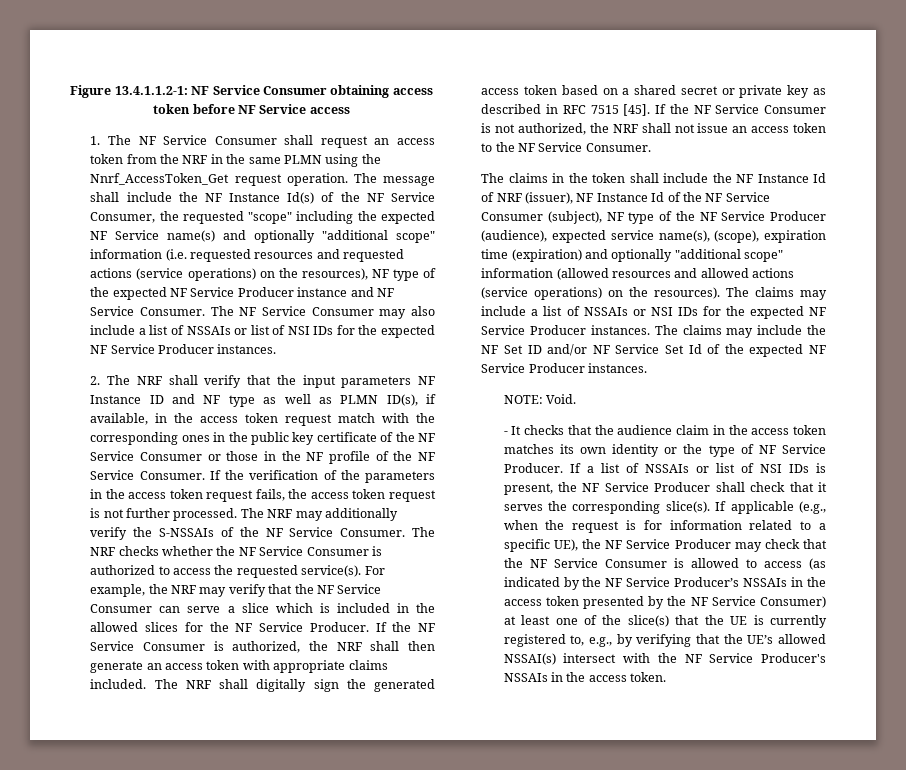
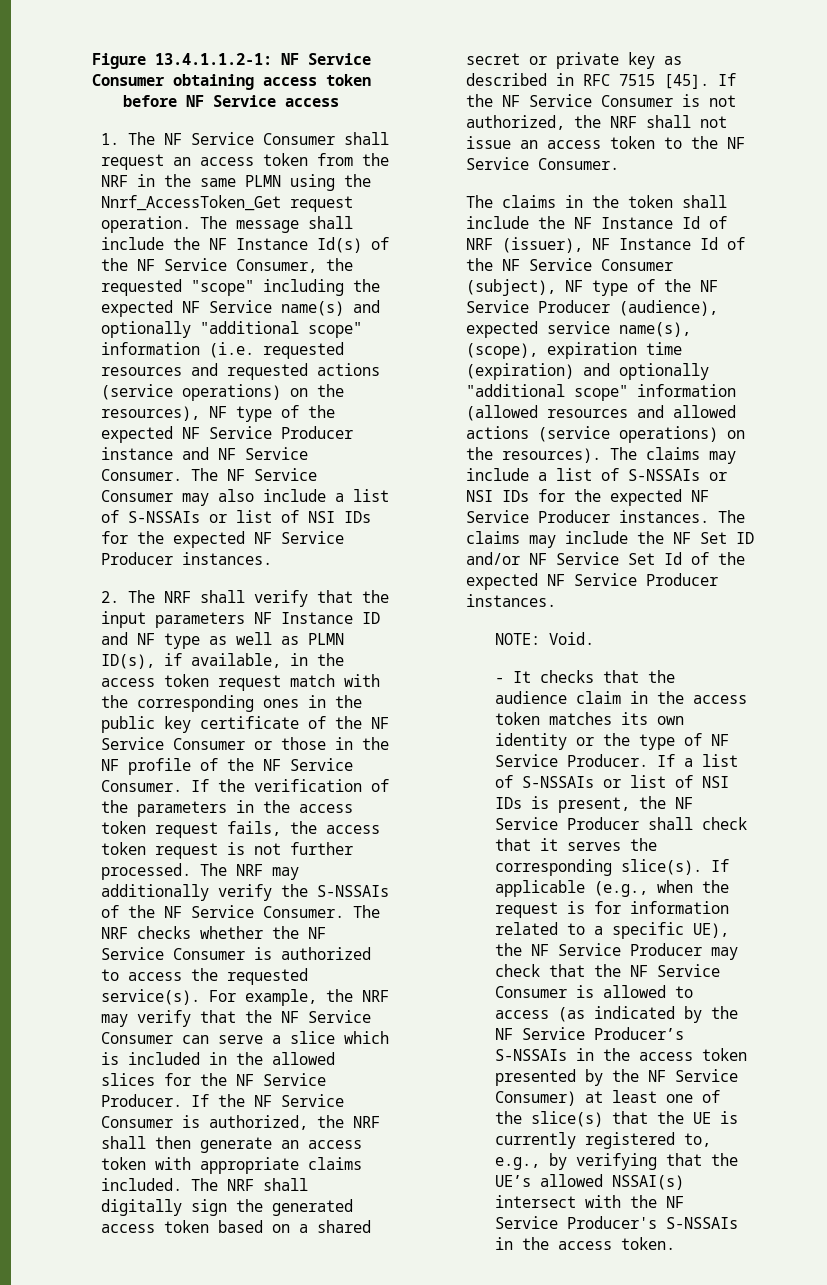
[186,326,231,335] NSSAIs -> [127,511,200,523] S-NSSAIs
[583,307,628,316] NSSAIs -> [627,469,700,481] S-NSSAIs
[644,464,689,473] NSSAIs -> [522,776,595,788] S-NSSAIs
[743,578,788,587] NSSAIs -> [495,1049,568,1061] S-NSSAIs
[503,673,548,682] NSSAIs -> [666,1217,739,1229] S-NSSAIs

